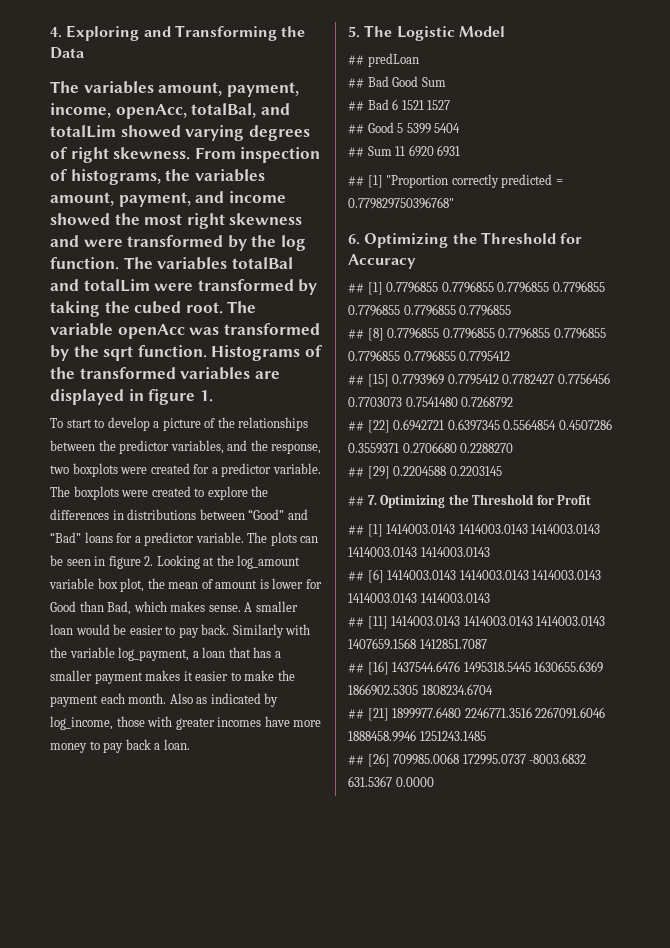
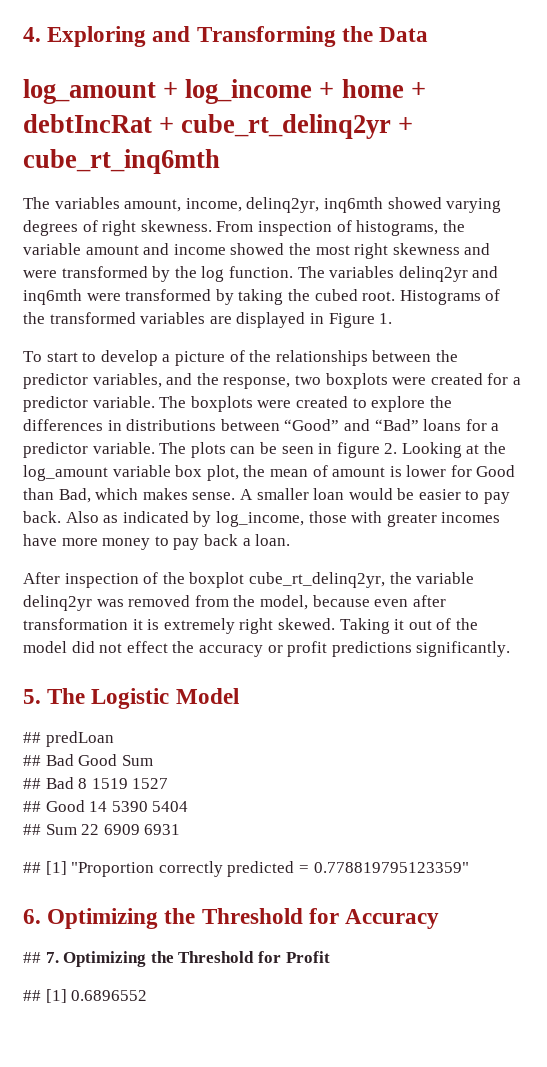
[50,81,299,97] [50,103,290,119] [50,125,116,138] The variables amount, payment, income, openAcc, totalBal, and totalLim -> [23,79,426,104] [23,114,414,139] [23,149,220,174] [23,197,383,213] log_amount + log_income + home + debtIncRat + cube_rt_delinq2yr + cube_rt_inq6mth // The variables amount, income, delinq2yr, inq6mth
[194,169,265,182] [50,192,191,207] variables amount, payment, -> [23,243,139,255] variable amount
[231,257,293,269] [50,279,150,292] totalBal and totalLim -> [398,266,499,282] [23,289,82,305] delinq2yr and inq6mth
[227,301,257,313] [50,323,320,339] [50,345,207,361] The variable openAcc was transformed by the sqrt function. -> (396, 296) none
[148,389,196,405] figure -> [328,313,375,328] Figure
[232,624,311,638] [50,647,281,661] [50,670,295,684] [50,693,167,707] Similarly with the variable log_payment, a loan that has a smaller payment makes it easier to make the payment each month. -> (61, 517) none
(190, 744) none -> [23,572,475,588] [23,595,446,611] [23,618,478,634] [23,641,511,657] // After inspection of the boxplot cube_rt_delinq2yr, the variable delinq2yr was removed from the model, because even after transformation it is extremely right skewed. Taking it out of the model did not effect the accuracy or profit predictions significantly.
[392,99,424,110] 6 1521 -> [78,778,128,789] 8 1519
[397,123,431,134] 5 5399 -> [89,801,148,812] 14 5390
[395,145,434,157] 11 6920 -> [81,824,140,835] 22 6909
[348,197,454,209] 0.779829750396768" -> [313,862,469,873] 0.778819795123359"
[348,281,605,295] [348,304,512,316] [348,327,606,341] [348,350,511,362] [348,373,610,387] [348,396,514,408] [348,419,612,433] [348,442,514,454] [348,466,502,479] // ## [1] 0.7796855 0.7796855 0.7796855 0.7796855 0.7796855 0.7796855 0.7796855 // ## [8] 0.7796855 0.7796855 0.7796855 0.7796855 0.7796855 0.7796855 0.7795412 // ## [15] 0.7793969 0.7795412 0.7782427 0.7756456 0.7703073 0.7541480 0.7268792 // ## [22] 0.6942721 0.6397345 0.5564854 0.4507286 0.3559371 0.2706680 0.2288270 // ## [29] 0.2204588 0.2203145 -> (440, 919) none
[386,524,601,534] [348,547,490,557] [348,569,602,583] [348,593,490,603] [348,616,606,629] [348,638,487,650] [348,661,604,675] [348,684,493,696] [348,707,606,721] [348,730,486,742] [348,753,587,767] [348,776,434,787] 1414003.0143 1414003.0143 1414003.0143 1414003.0143 1414003.0143 // ## [6] 1414003.0143 1414003.0143 1414003.0143 1414003.0143 1414003.0143 // ## [11] 1414003.0143 1414003.0143 1414003.0143 1407659.1568 1412851.7087 // ## [16] 1437544.6476 1495318.5445 1630655.6369 1866902.5305 1808234.6704 // ## [21] 1899977.6480 2246771.3516 2267091.6046 1888458.9946 1251243.1485 // ## [26] 709985.0068 172995.0737 -8003.6832 631.5367 0.0000 -> [71,990,148,1001] 0.6896552

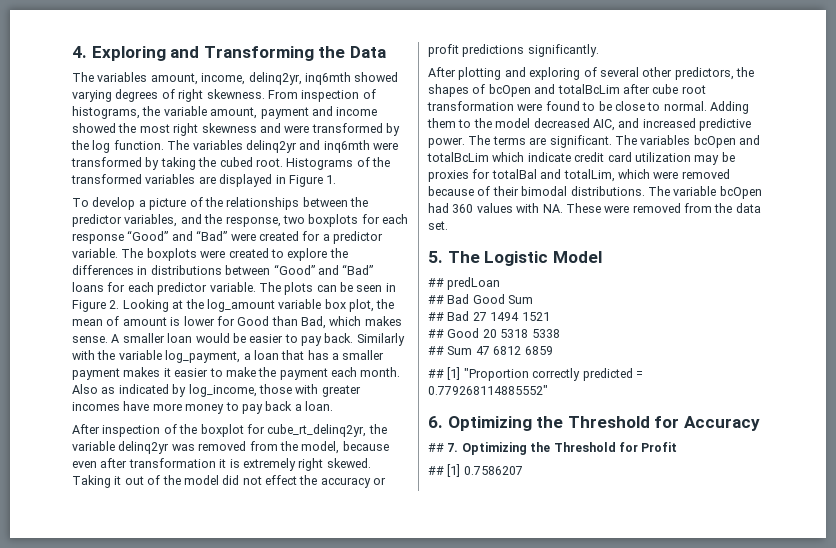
[23,79,426,104] [23,114,414,139] [23,149,220,174] // log_amount + log_income + home + debtIncRat + cube_rt_delinq2yr + cube_rt_inq6mth -> (386, 52) none
[85,245,139,255] amount -> [210,107,309,119] amount, payment
[46,352,97,362] start to -> (89, 202) none
(388, 381) none -> [361,214,408,224] [72,230,228,244] for each response “Good” and “Bad”
[491,423,500,431] a -> [127,282,154,292] each
[336,442,380,458] figure -> [72,300,106,312] Figure
(61, 517) none -> [356,333,405,346] [72,350,385,363] [72,367,401,380] Similarly with the variable log_payment, a loan that has a smaller payment makes it easier to make the payment each month.
(245, 580) none -> [246,424,265,434] for
(511, 649) none -> [428,67,754,80] [428,84,706,97] [427,101,749,114] [427,118,751,131] [428,135,760,148] [427,152,735,165] [428,169,730,182] [428,186,762,199] [428,203,761,213] [428,221,448,230] // After plotting and exploring of several other predictors, the shapes of bcOpen and totalBcLim after cube root transformation were found to be close to normal. Adding them to the model decreased AIC, and increased predictive power. The terms are significant. The variables bcOpen and totalBcLim which indicate credit card utilization may be proxies for totalBal and totalLim, which were removed because of their bimodal distributions. The variable bcOpen had 360 values with NA. These were removed from the data set.
[78,778,169,789] 8 1519 1527 -> [472,312,550,321] 27 1494 1521
[89,801,189,812] 14 5390 5404 -> [482,329,560,338] 20 5318 5338
[81,824,181,835] 22 6909 6931 -> [475,346,553,355] 47 6812 6859
[313,862,469,873] 0.778819795123359" -> [428,385,548,395] 0.779268114885552"
[71,990,148,1001] 0.6896552 -> [463,466,523,475] 0.7586207

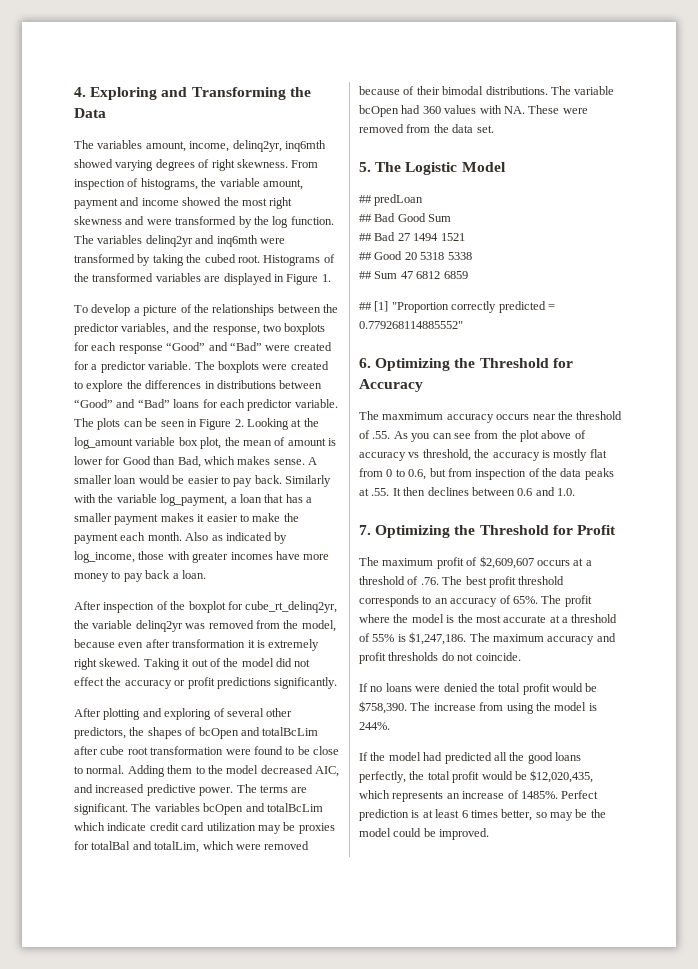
[428,443,444,452] ## -> [359,411,623,423] [359,430,586,442] [359,449,607,461] [359,468,614,480] [359,487,575,496] The maxmimum accuracy occurs near the threshold of .55. As you can see from the plot above of accuracy vs threshold, the accuracy is mostly flat from 0 to 0.6, but from inspection of the data peaks at .55. It then declines between 0.6 and 1.0. //
[428,464,523,477] ## [1] 0.7586207 -> [359,556,592,569] [359,576,565,588] [359,595,592,607] [359,614,618,623] [359,632,616,645] [359,652,521,664] [359,683,598,695] [359,701,597,714] [359,722,390,730] [359,752,581,764] [359,770,594,783] [359,790,599,802] [359,809,606,821] [359,828,490,840] The maximum profit of $2,609,607 occurs at a threshold of .76. The best profit threshold corresponds to an accuracy of 65%. The profit where the model is the most accurate at a threshold of 55% is $1,247,186. The maximum accuracy and profit thresholds do not coincide. // If no loans were denied the total profit would be $758,390. The increase from using the model is 244%. // If the model had predicted all the good loans perfectly, the total profit would be $12,020,435, which represents an increase of 1485%. Perfect prediction is at least 6 times better, so may be the model could be improved.

